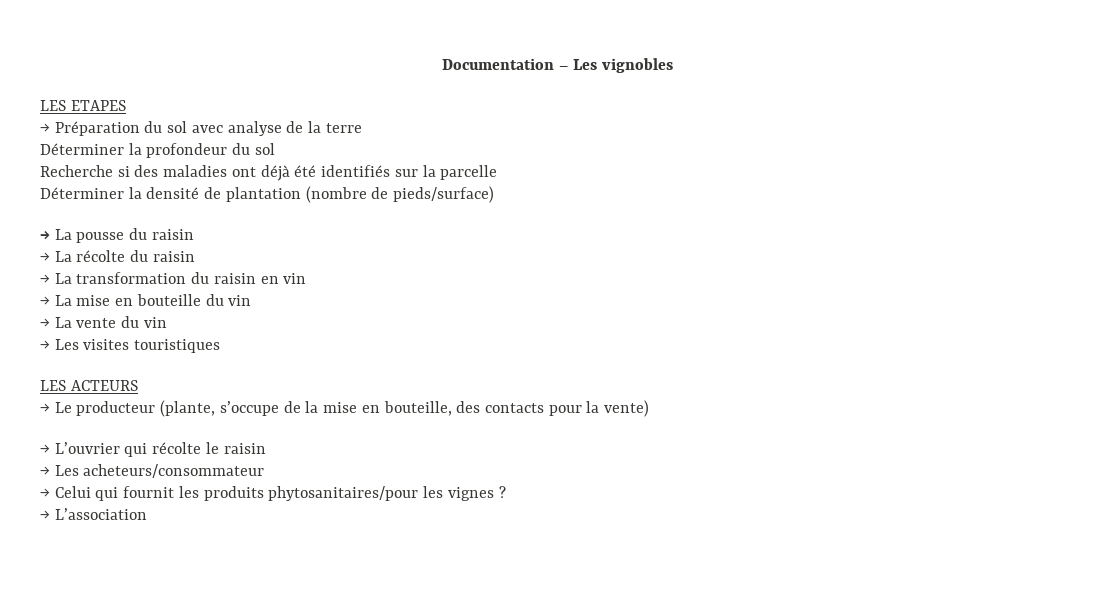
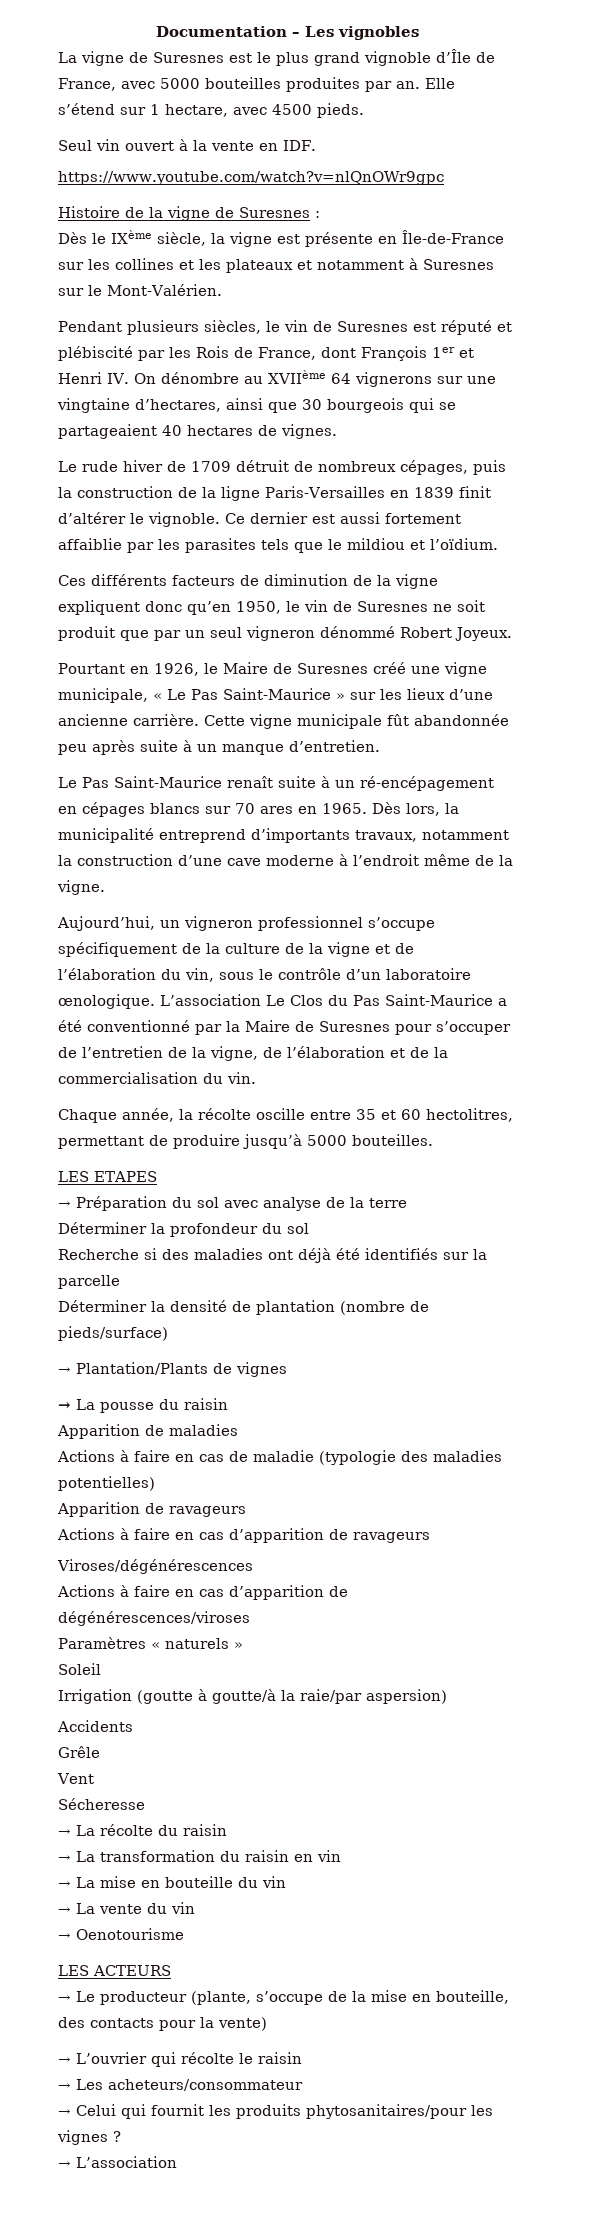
(673, 65) none -> [58,49,495,66] [58,77,455,92] [58,103,364,118] [58,139,316,151] [58,171,444,185] [58,206,320,221] [58,230,504,247] [58,258,494,273] [58,284,222,296] [58,320,512,335] [58,346,474,361] [58,370,496,387] [57,398,456,413] [58,424,337,439] [58,460,506,475] [58,486,491,501] [58,512,461,527] [58,538,498,553] [58,574,438,589] [58,600,485,615] [58,626,512,641] [58,662,487,677] [58,688,493,703] [58,714,509,729] [58,740,380,755] [58,776,494,791] [58,802,459,817] [58,828,509,843] [58,854,513,866] [57,880,105,895] [57,916,435,931] [58,942,414,957] [58,968,471,982] [58,994,507,1009] [58,1020,511,1035] [58,1046,448,1061] [58,1072,256,1084] [58,1108,513,1123] [58,1134,433,1149] // La vigne de Suresnes est le plus grand vignoble d’Île de France, avec 5000 bouteilles produites par an. Elle s’étend sur 1 hectare, avec 4500 pieds. // Seul vin ouvert à la vente en IDF. // https://www.youtube.com/watch?v=nlQnOWr9gpc // Histoire de la vigne de Suresnes : // Dès le IXème siècle, la vigne est présente en Île-de-France sur les collines et les plateaux et notamment à Suresnes sur le Mont-Valérien. // Pendant plusieurs siècles, le vin de Suresnes est réputé et plébiscité par les Rois de France, dont François 1er et Henri IV. On dénombre au XVIIème 64 vignerons sur une vingtaine d’hectares, ainsi que 30 bourgeois qui se partageaient 40 hectares de vignes. // Le rude hiver de 1709 détruit de nombreux cépages, puis la construction de la ligne Paris-Versailles en 1839 finit d’altérer le vignoble. Ce dernier est aussi fortement affaiblie par les parasites tels que le mildiou et l’oïdium. // Ces différents facteurs de diminution de la vigne expliquent donc qu’en 1950, le vin de Suresnes ne soit produit que par un seul vigneron dénommé Robert Joyeux. // Pourtant en 1926, le Maire de Suresnes créé une vigne municipale, « Le Pas Saint-Maurice » sur les lieux d’une ancienne carrière. Cette vigne municipale fût abandonnée peu après suite à un manque d’entretien. // Le Pas Saint-Maurice renaît suite à un ré-encépagement en cépages blancs sur 70 ares en 1965. Dès lors, la municipalité entreprend d’importants travaux, notamment la construction d’une cave moderne à l’endroit même de la vigne. // Aujourd’hui, un vigneron professionnel s’occupe spécifiquement de la culture de la vigne et de l’élaboration du vin, sous le contrôle d’un laboratoire œnologique. L’association Le Clos du Pas Saint-Maurice a été conventionné par la Maire de Suresnes pour s’occuper de l’entretien de la vigne, de l’élaboration et de la commercialisation du vin. // Chaque année, la récolte oscille entre 35 et 60 hectolitres, permettant de produire jusqu’à 5000 bouteilles.
(495, 194) none -> [58,1362,287,1377] // → Plantation/Plants de vignes
(194, 234) none -> [57,1424,238,1439] [57,1450,502,1465] [58,1476,155,1491] [57,1502,246,1517] [57,1528,430,1543] [57,1559,253,1574] [57,1585,348,1600] [58,1611,250,1626] [58,1637,243,1649] [58,1663,101,1675] [58,1689,447,1704] [57,1720,133,1732] [58,1746,100,1758] [57,1773,94,1784] [58,1798,145,1810] // Apparition de maladies // Actions à faire en cas de maladie (typologie des maladies potentielles) // Apparition de ravageurs // Actions à faire en cas d’apparition de ravageurs // Viroses/dégénérescences // Actions à faire en cas d’apparition de dégénérescences/viroses // Paramètres « naturels » // Soleil // Irrigation (goutte à goutte/à la raie/par aspersion) // Accidents // Grêle // Vent // Sécheresse
[54,339,221,353] Les visites touristiques -> [76,1928,184,1940] Oenotourisme

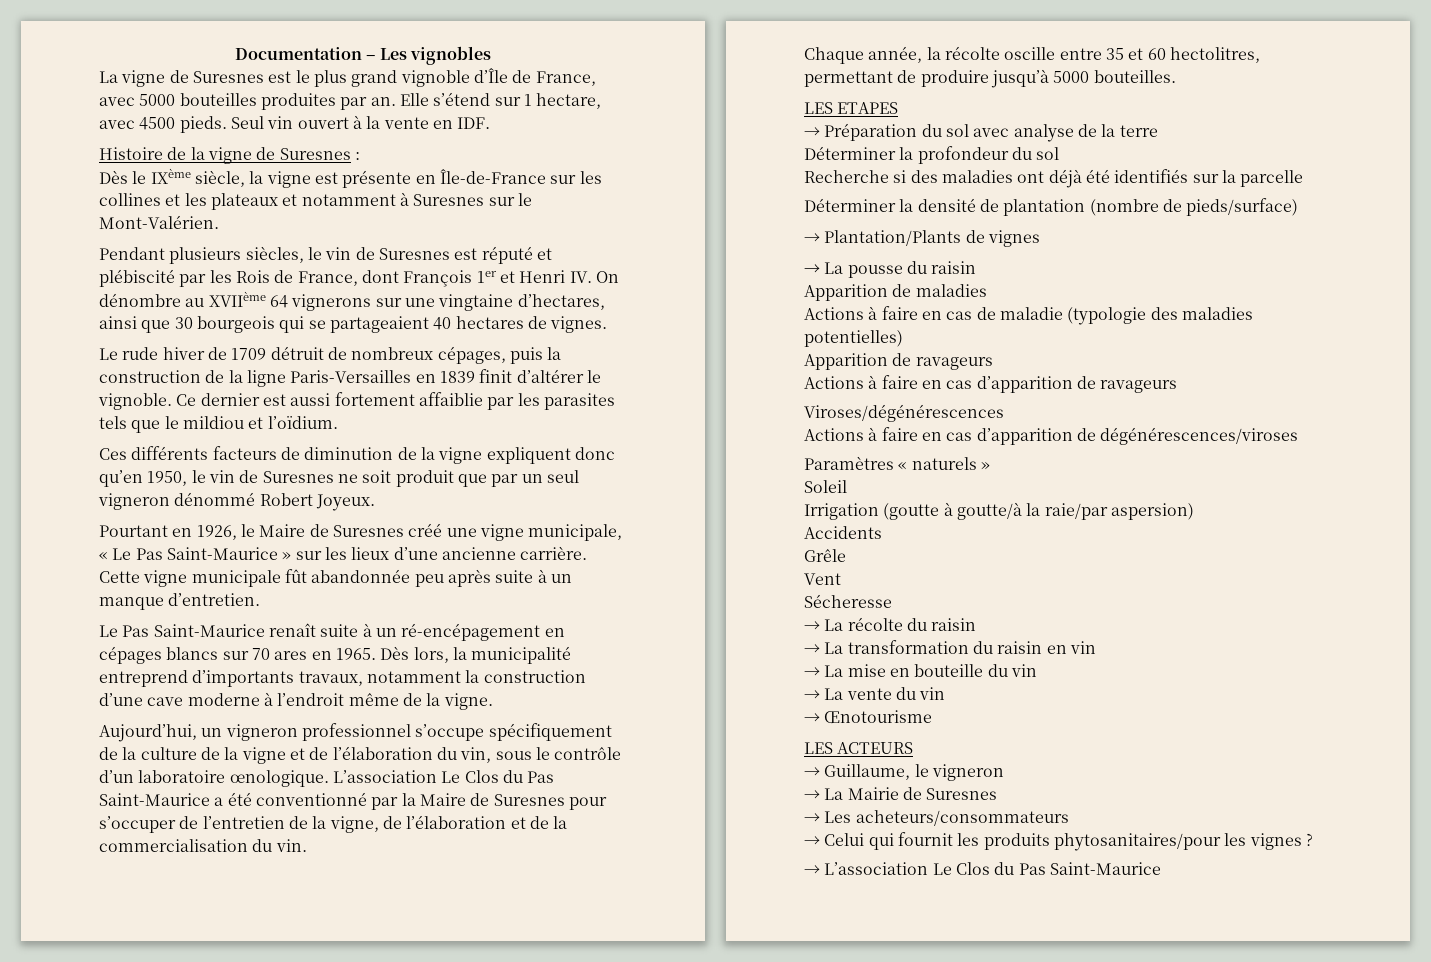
(364, 110) // -> (227, 124) none
[58,171,444,185] // https://www.youtube.com/watch?v=nlQnOWr9gpc -> (491, 123) none
[76,1928,184,1940] Oenotourisme -> [824,710,933,724] Œnotourisme
[76,1990,509,2005] [58,2017,267,2031] [58,2052,302,2067] Le producteur (plante, s’occupe de la mise en bouteille, des contacts pour la vente) // → L’ouvrier qui récolte le raisin -> [824,764,1004,781] [804,787,998,800] Guillaume, le vigneron // → La Mairie de Suresnes
[108,2079,303,2091] acheteurs/consommateur -> [855,810,1069,826] acheteurs/consommateurs
(177, 2162) none -> [932,862,1161,875] Le Clos du Pas Saint-Maurice

